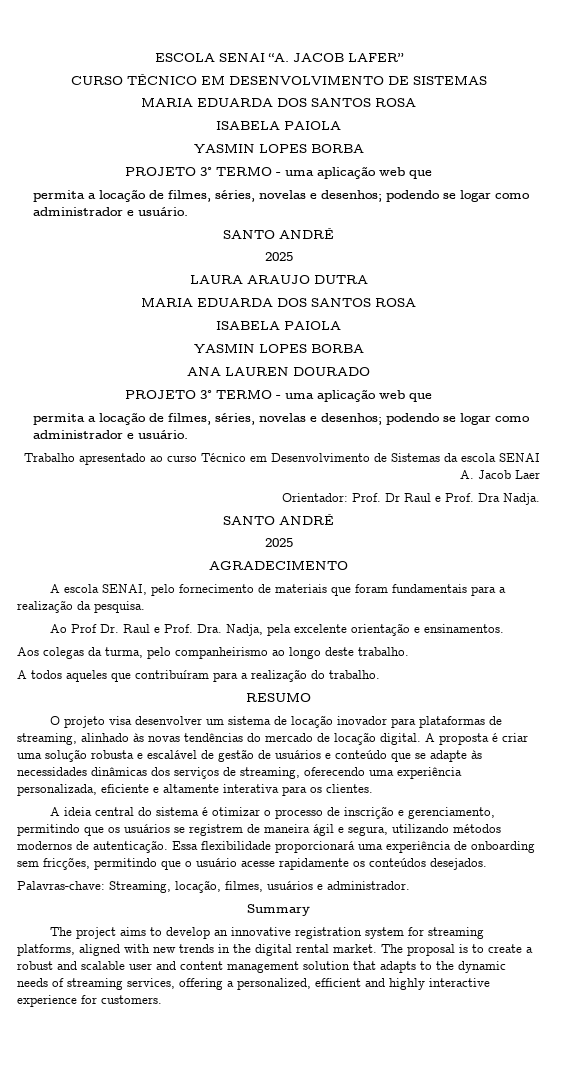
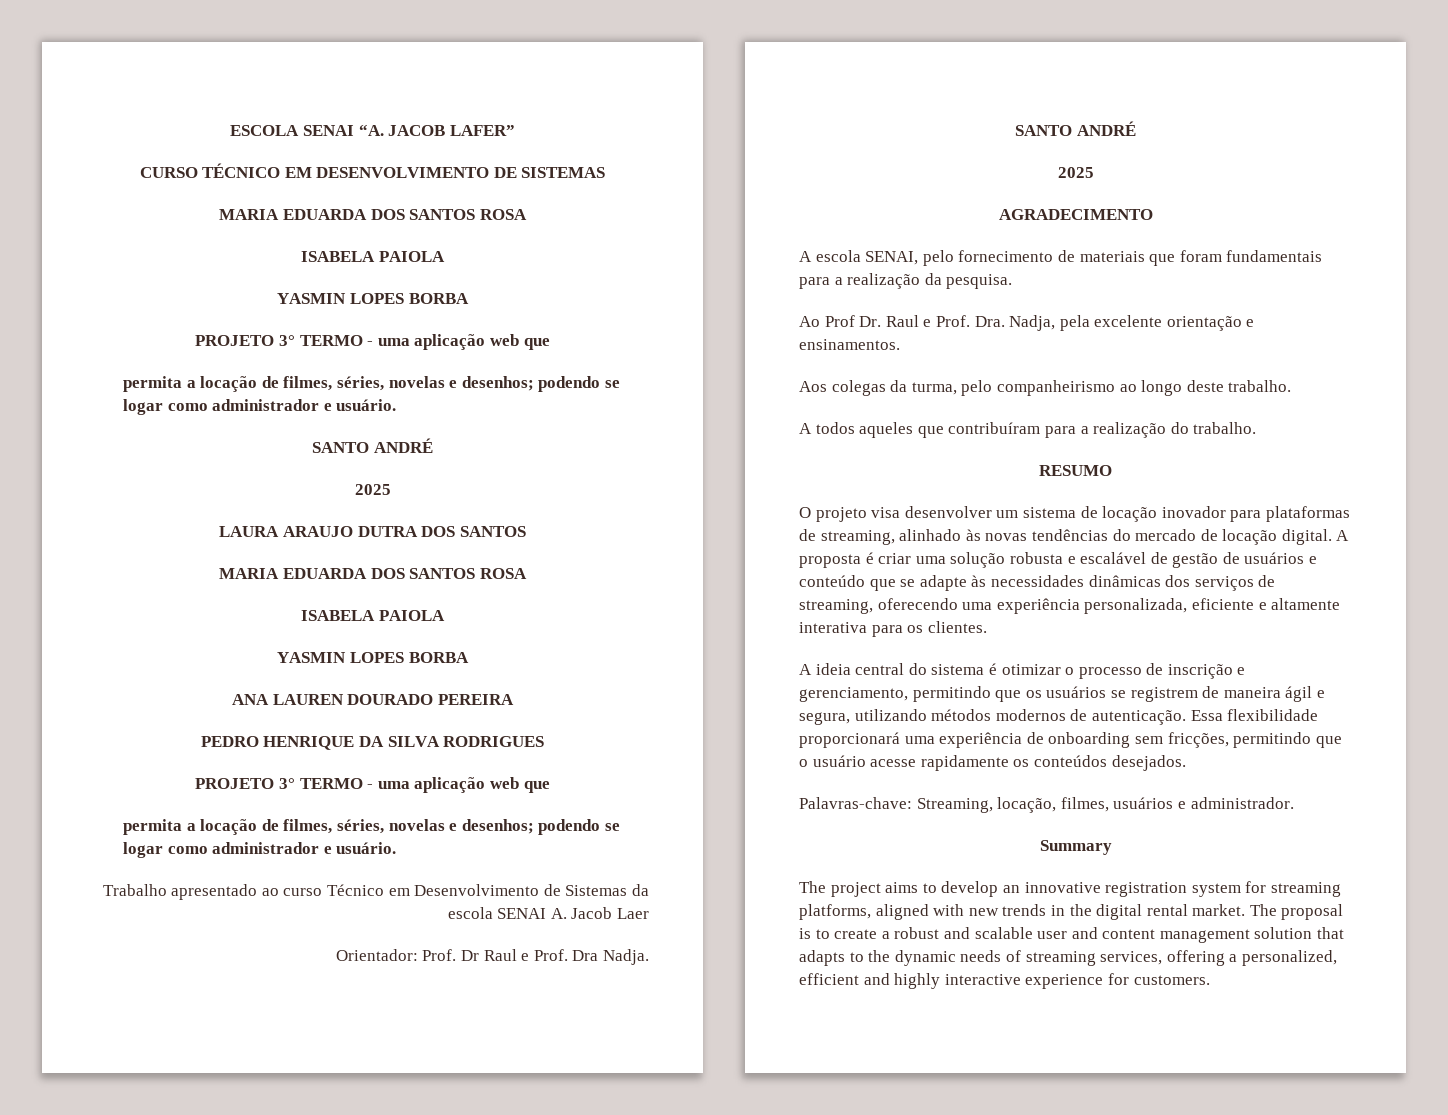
(368, 279) none -> [421,526,526,537] DOS SANTOS
(370, 371) none -> [437,694,514,705] [200,736,545,750] PEREIRA // PEDRO HENRIQUE DA SILVA RODRIGUES

